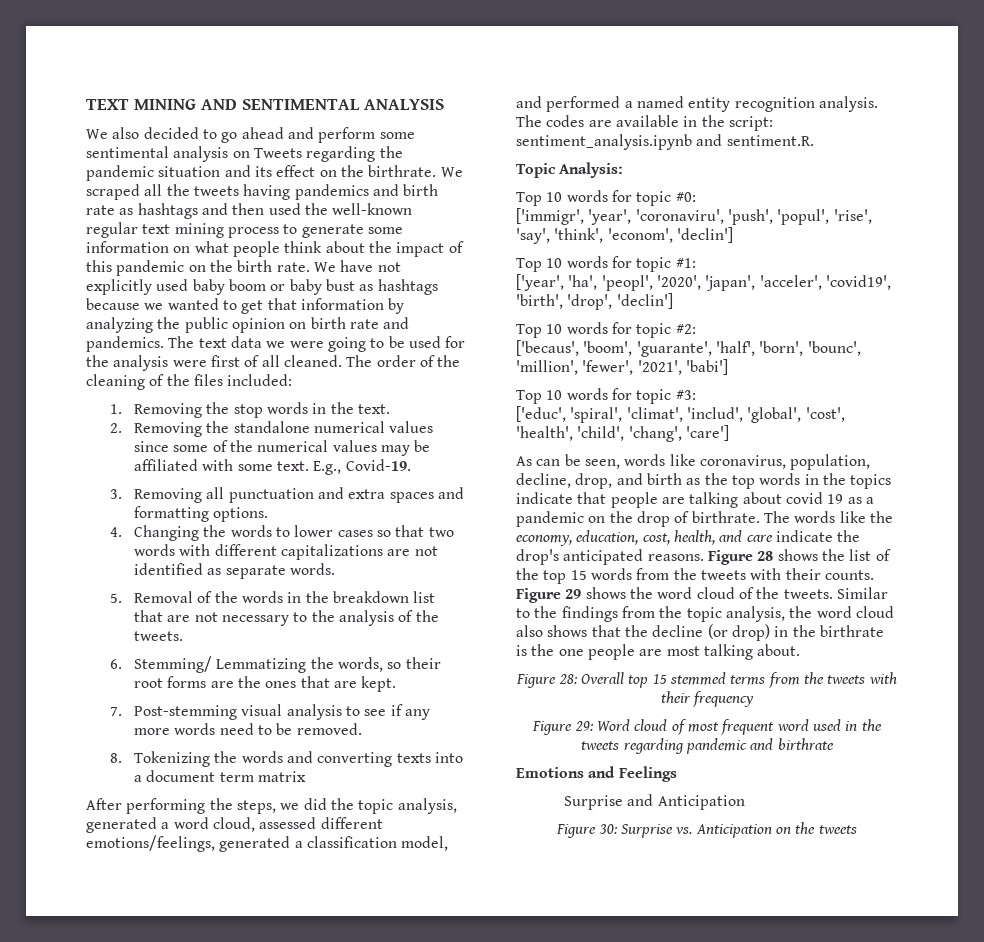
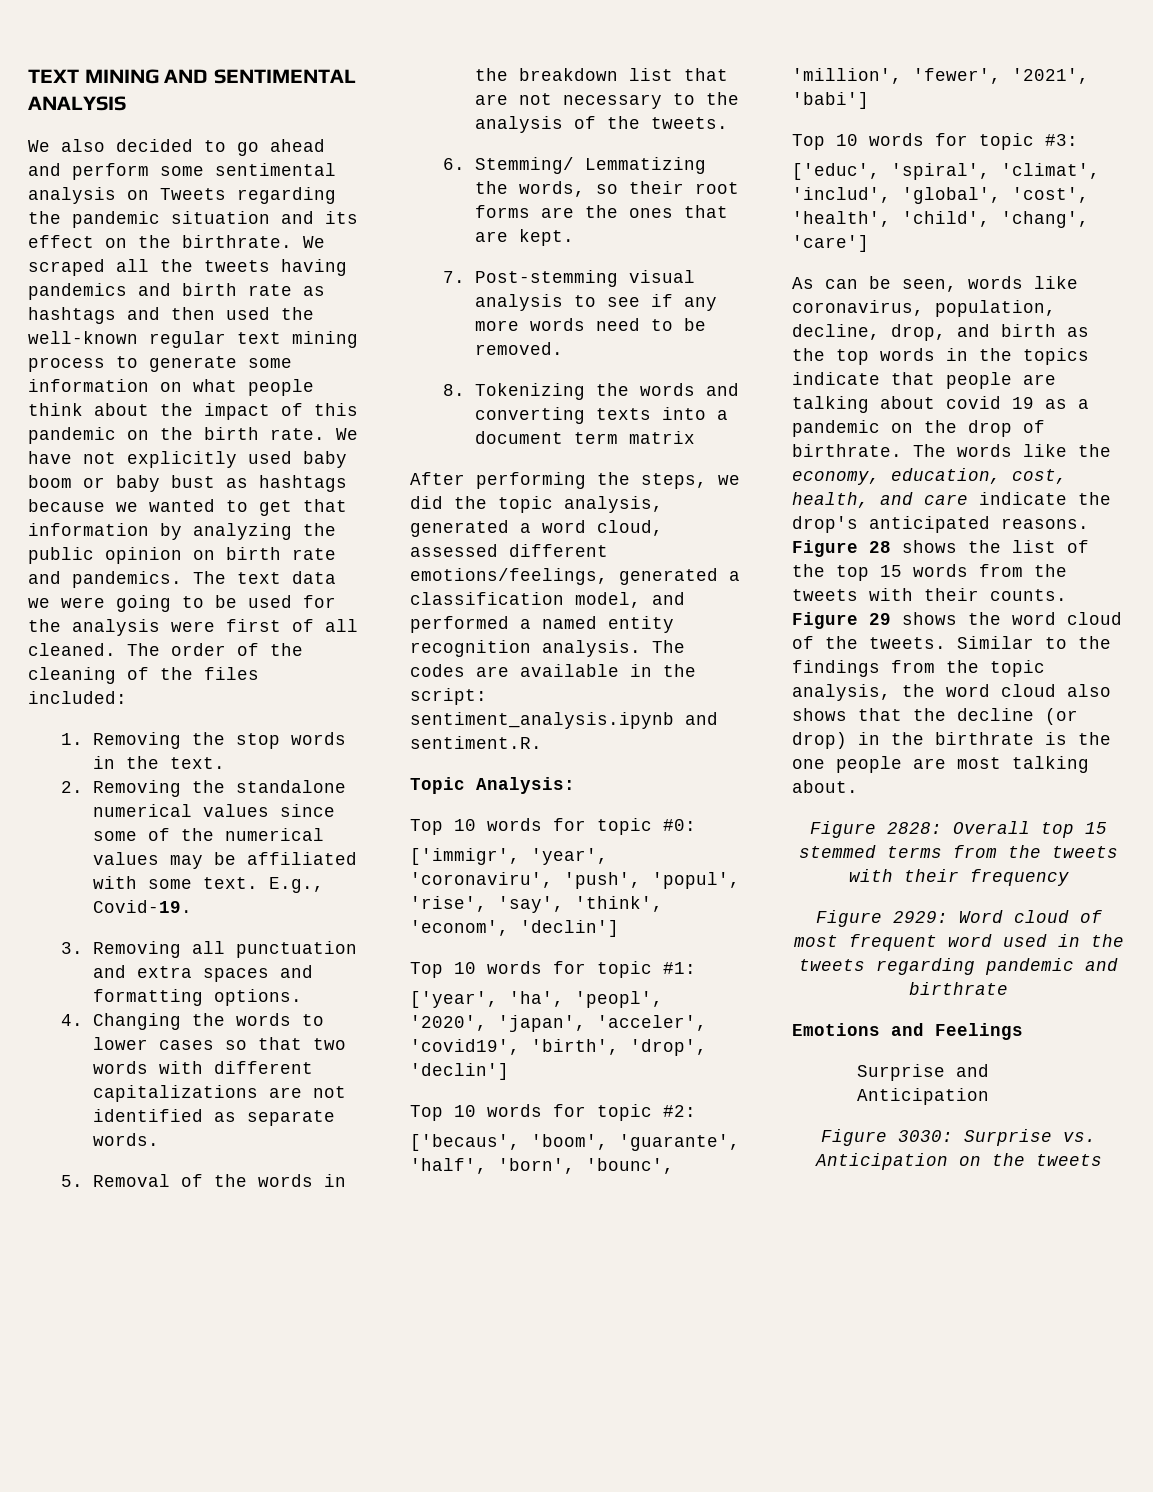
[558,674,578,684] 28: -> [887,822,942,834] 2828:
[574,721,594,731] 29: -> [892,911,948,923] 2929:
[598,824,618,834] 30: -> [898,1130,953,1142] 3030:

